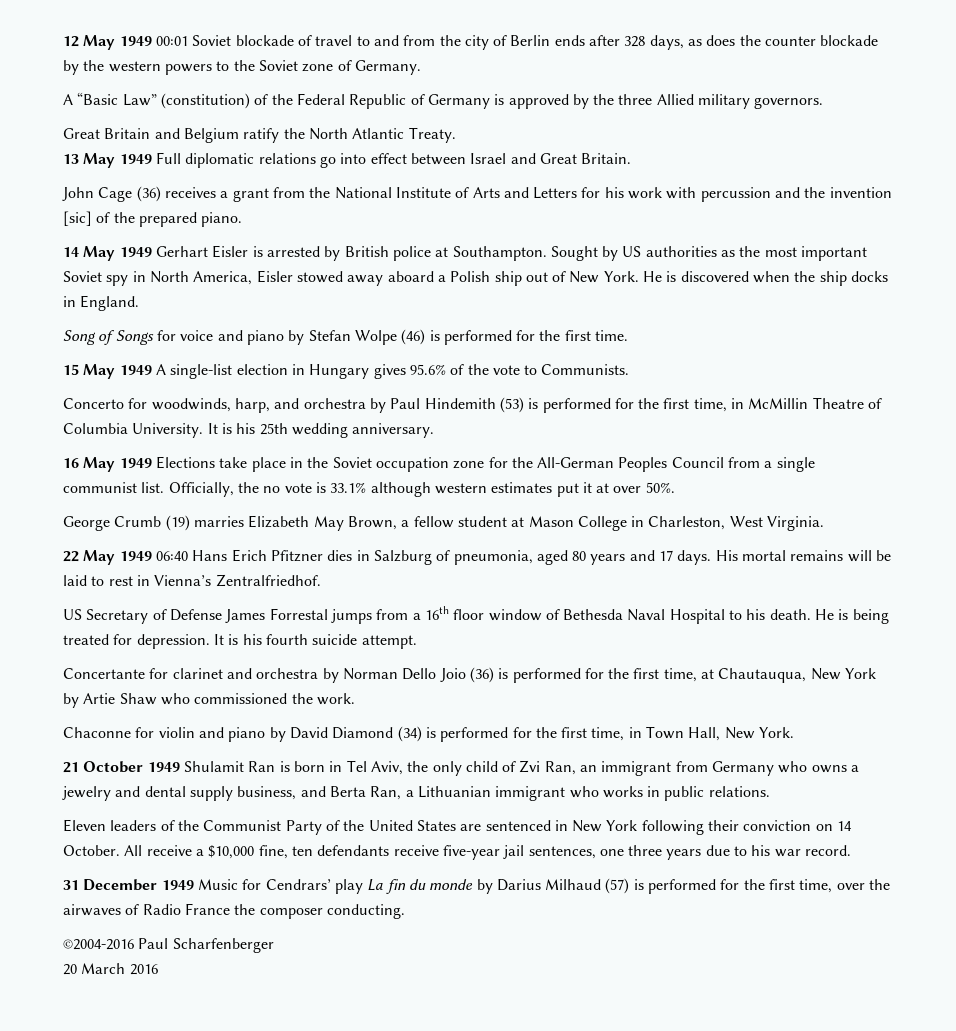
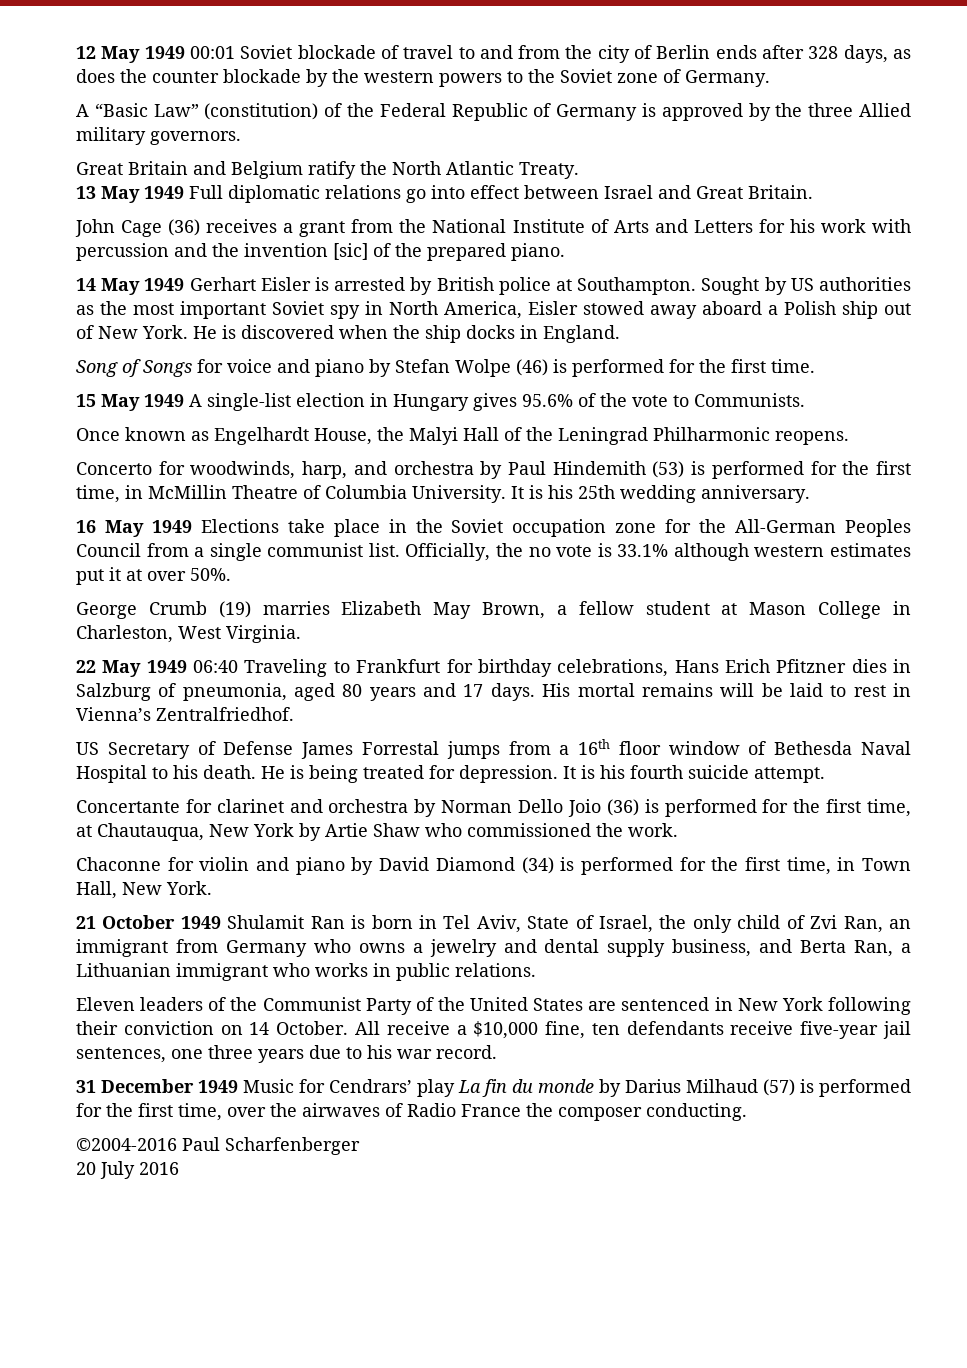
(630, 369) none -> [76,427,849,445] // Once known as Engelhardt House, the Malyi Hall of the Leningrad Philharmonic reopens.
(188, 556) none -> [244,659,669,677] Traveling to Frankfurt for birthday celebrations,
(403, 768) none -> [527,915,654,933] State of Israel,
[81,963,126,974] March -> [100,1161,135,1179] July

